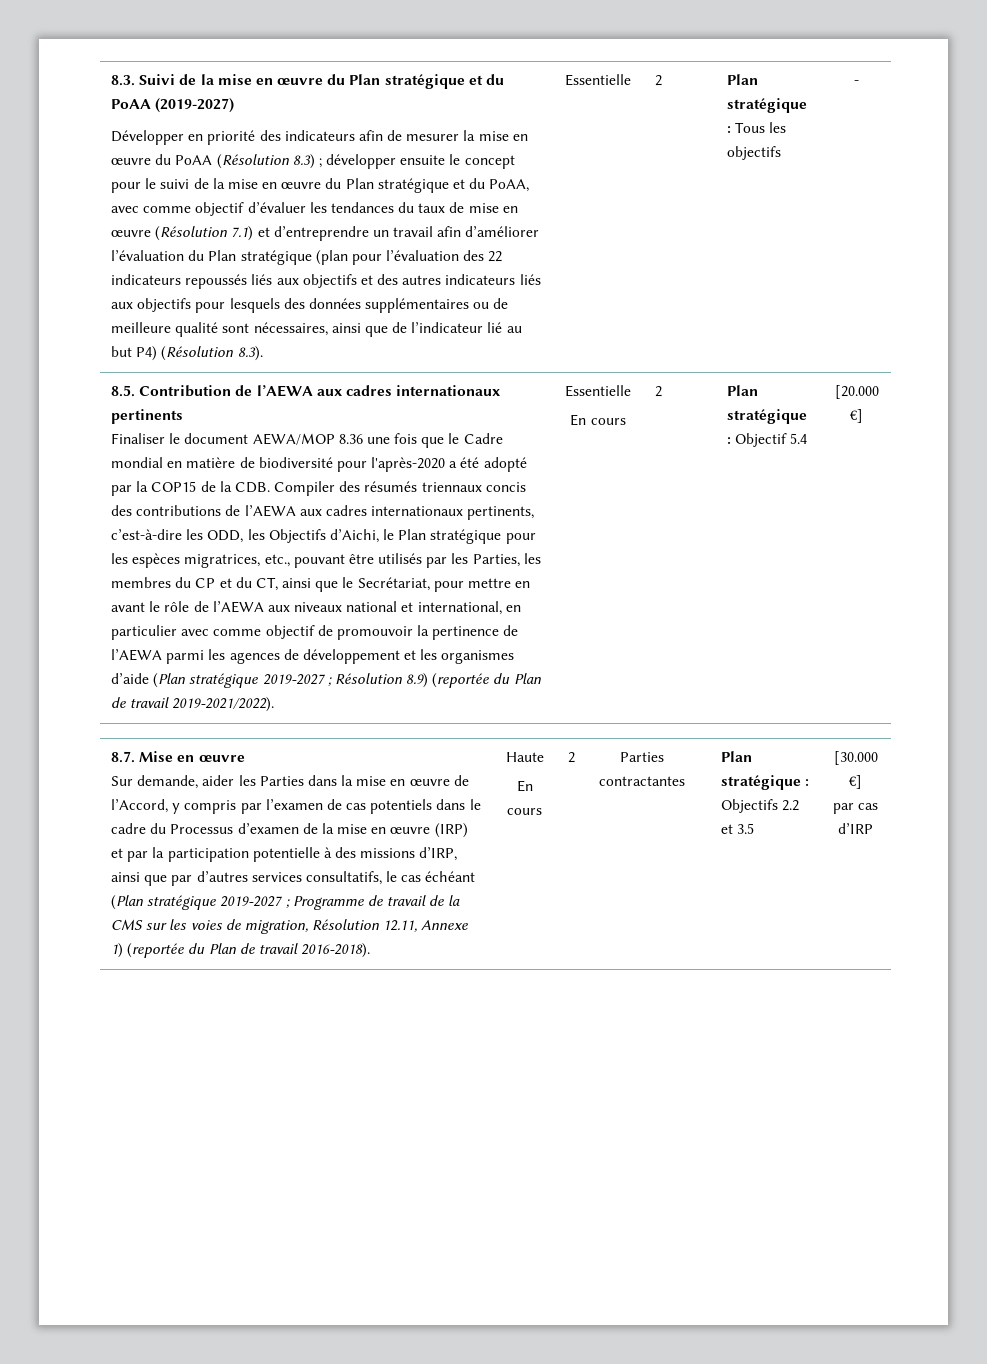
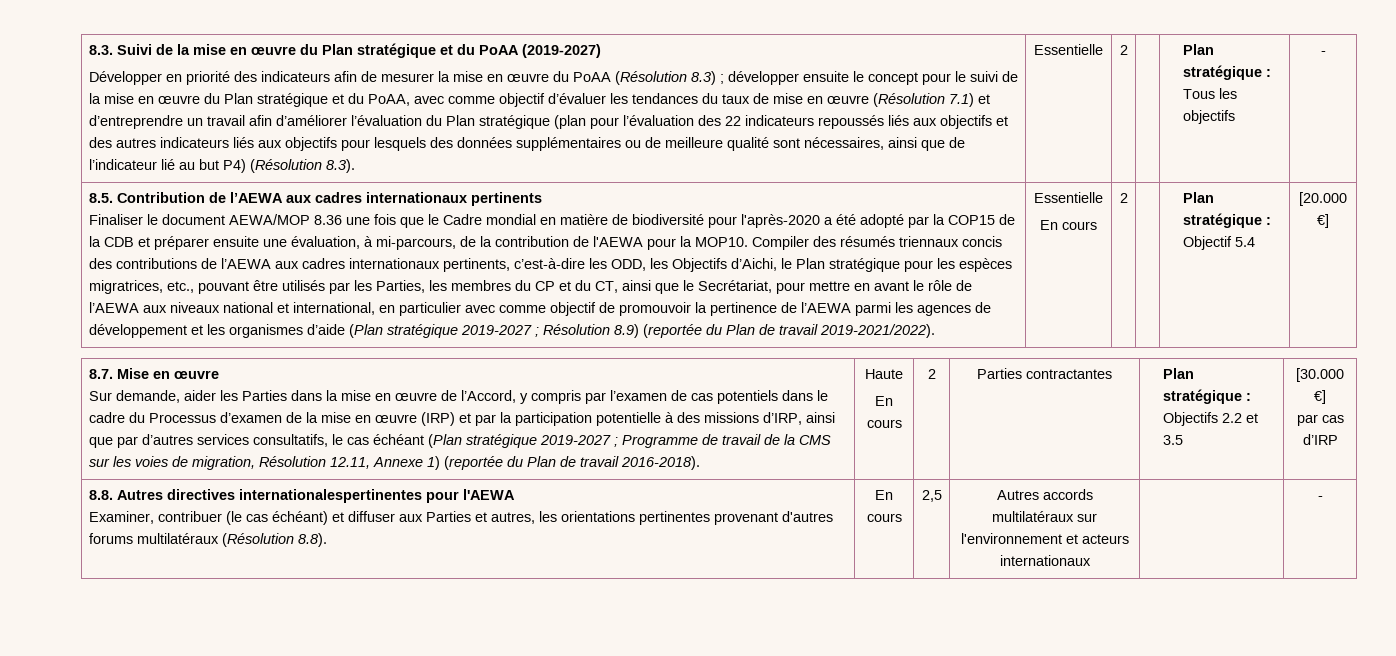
[234,482,270,493] CDB. -> [103,236,748,250] CDB et préparer ensuite une évaluation, à mi-parcours, de la contribution de l'AEWA pour la MOP10.
(873, 828) none -> [88,489,515,503] [88,511,833,525] [88,533,327,547] [875,490,893,500] [866,513,902,522] [921,490,942,502] [996,489,1093,500] [992,511,1097,522] [960,533,1129,544] [999,555,1091,566] [1317,496,1323,500] // 8.8. Autres directives internationalespertinentes pour l'AEWA // Examiner, contribuer (le cas échéant) et diffuser aux Parties et autres, les orientations pertinentes provenant d'autres forums multilatéraux (Résolution 8.8). | En cours | 2,5 | Autres accords multilatéraux sur l'environnement et acteurs internationaux | | -

